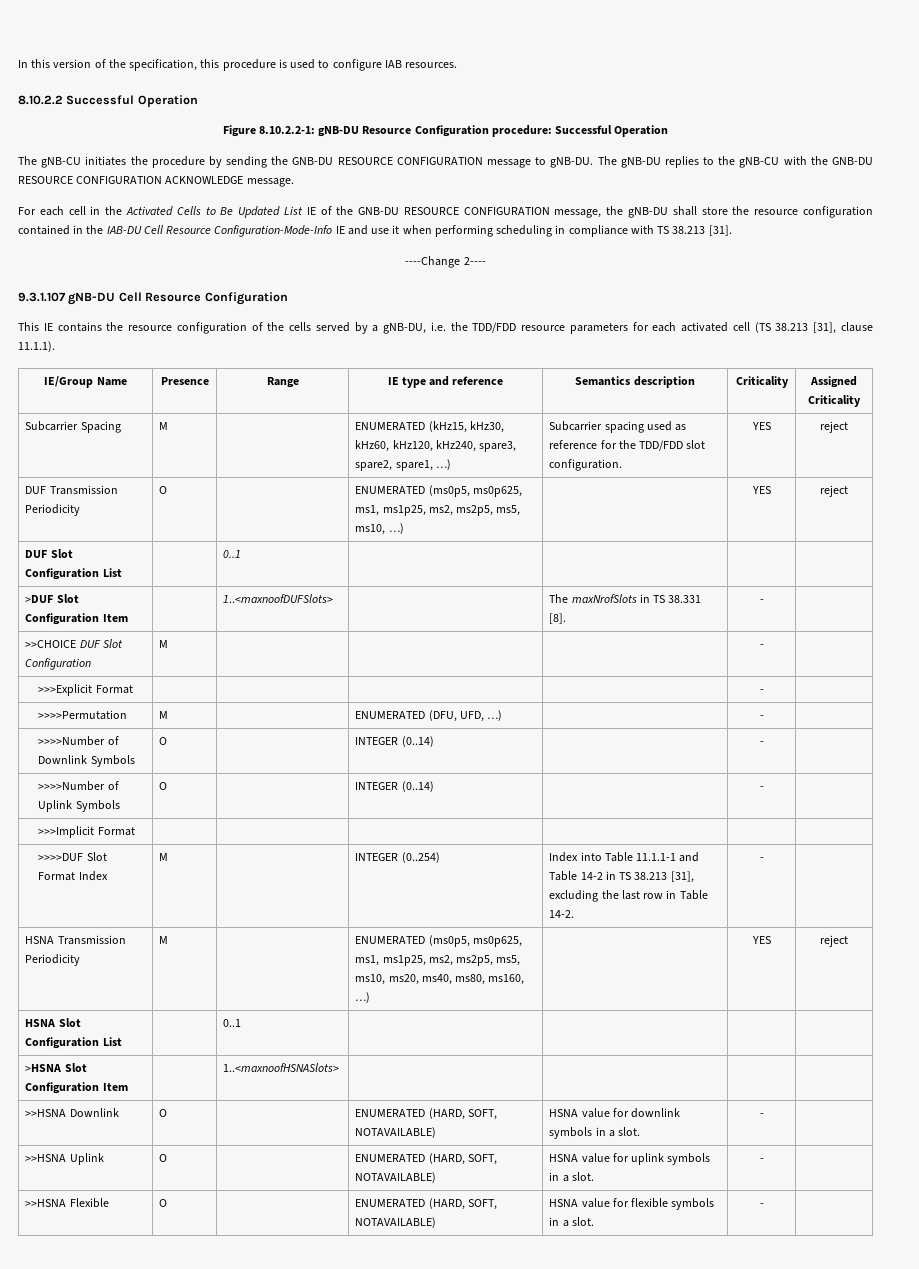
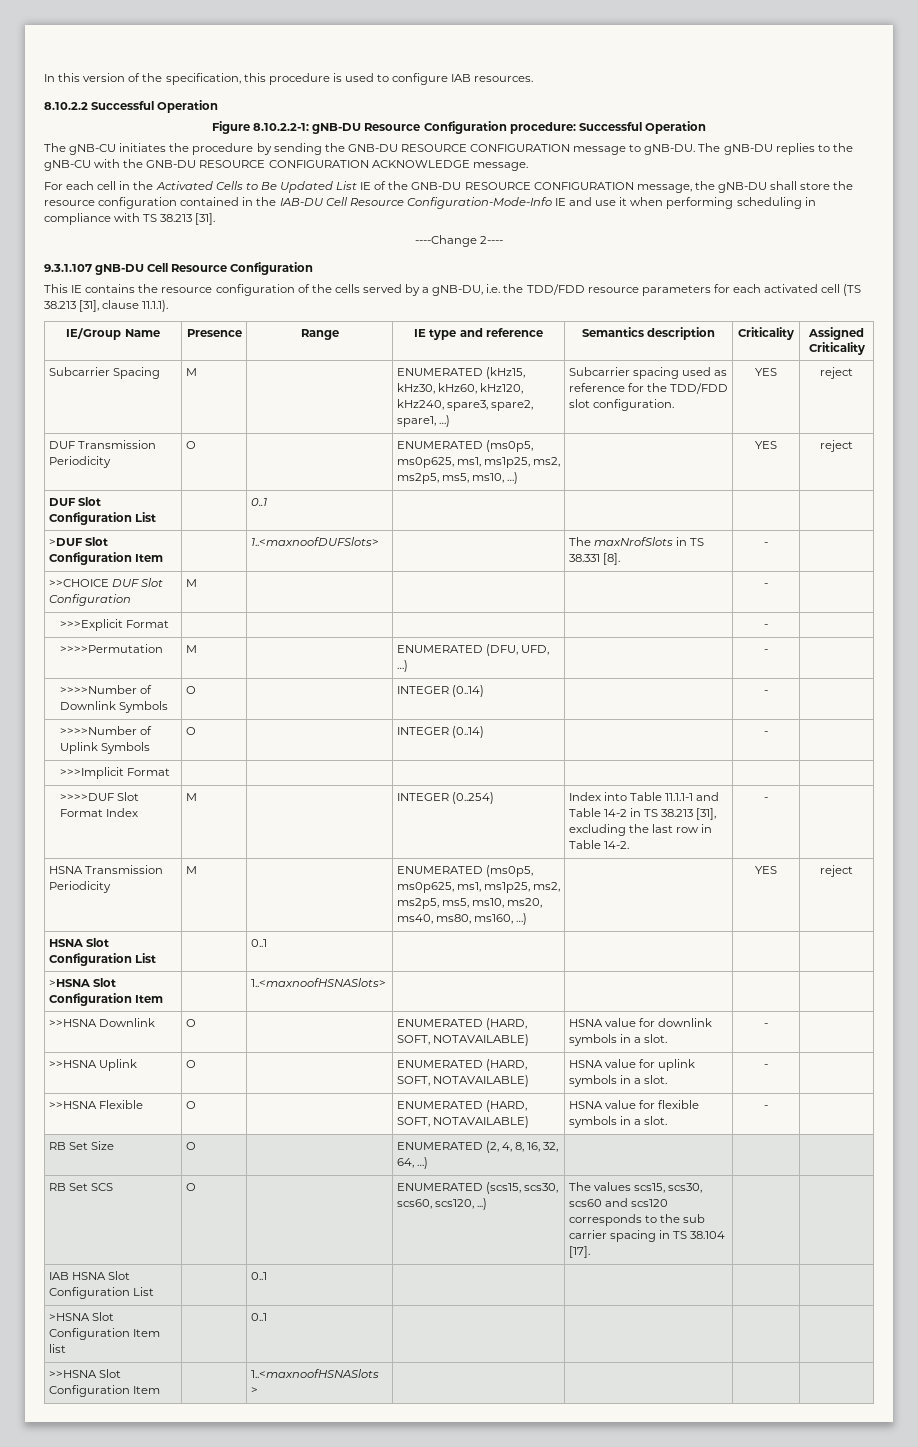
(764, 1205) none -> [48,1141,114,1150] [185,1142,196,1150] [396,1141,559,1153] [396,1157,428,1169] [48,1183,113,1191] [185,1183,196,1191] [396,1182,558,1194] [396,1198,487,1210] [568,1182,703,1193] [568,1198,668,1207] [568,1214,706,1226] [568,1230,726,1242] [568,1246,590,1258] [48,1271,130,1280] [48,1287,154,1299] [250,1272,267,1280] [48,1312,114,1321] [48,1328,160,1340] [48,1344,66,1353] [250,1313,267,1321] [48,1369,121,1378] [48,1385,160,1397] [250,1369,379,1378] [250,1387,258,1394] // RB Set Size | O | | ENUMERATED (2, 4, 8, 16, 32, 64, …) | | | // RB Set SCS | O | | ENUMERATED (scs15, scs30, scs60, scs120, ...) | The values scs15, scs30, scs60 and scs120 corresponds to the sub carrier spacing in TS 38.104 [17]. | | // IAB HSNA Slot Configuration List | | 0..1 | | | | // >HSNA Slot Configuration Item list | | 0..1 | | | | // >>HSNA Slot Configuration Item | | 1..<maxnoofHSNASlots > | | | |

